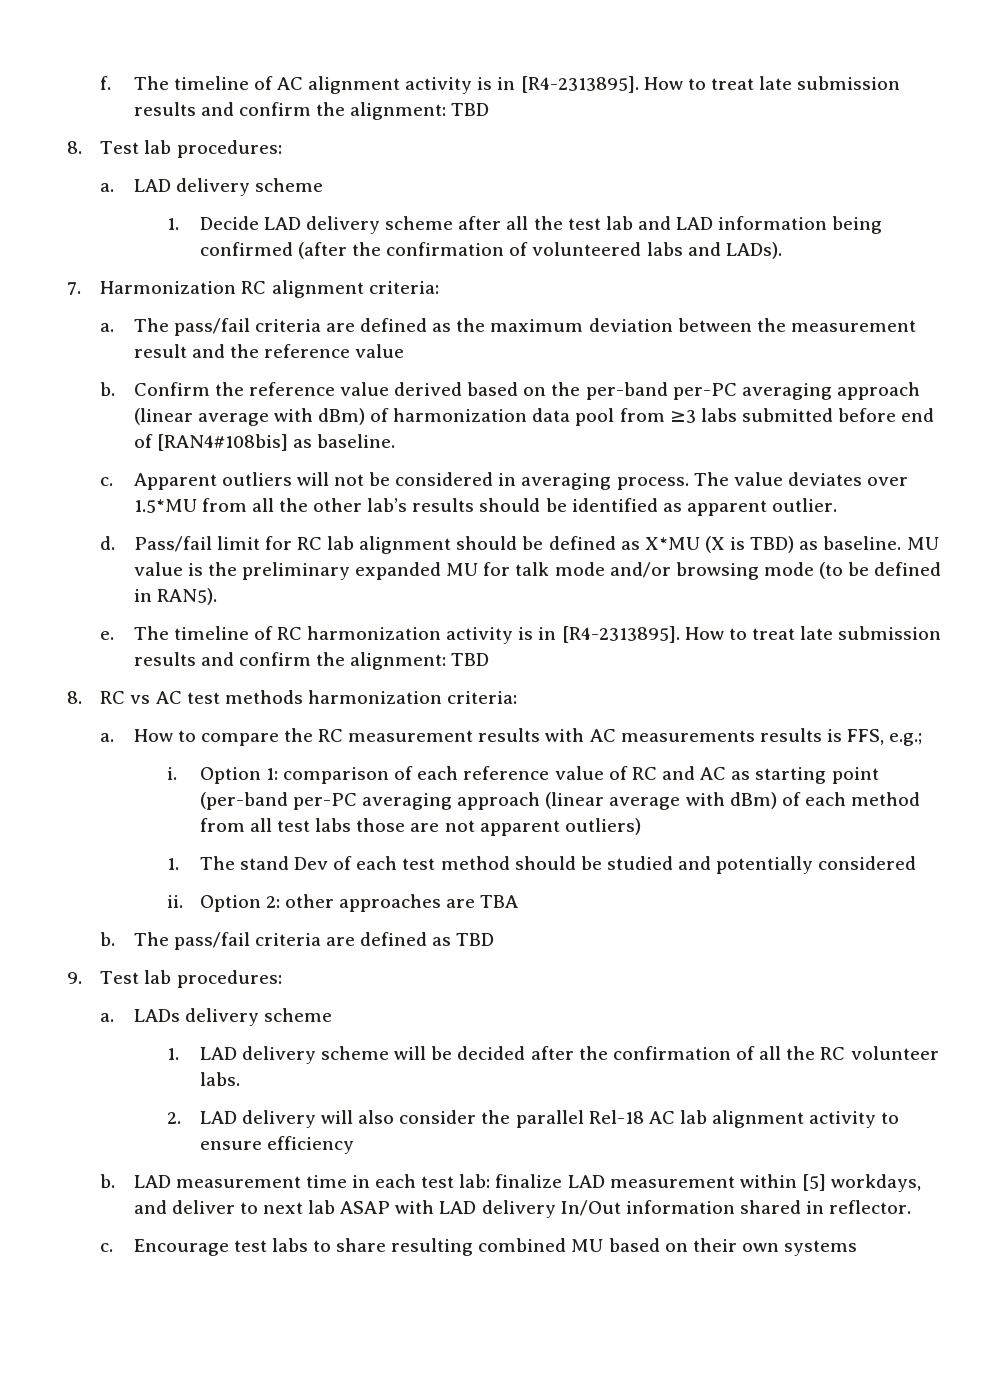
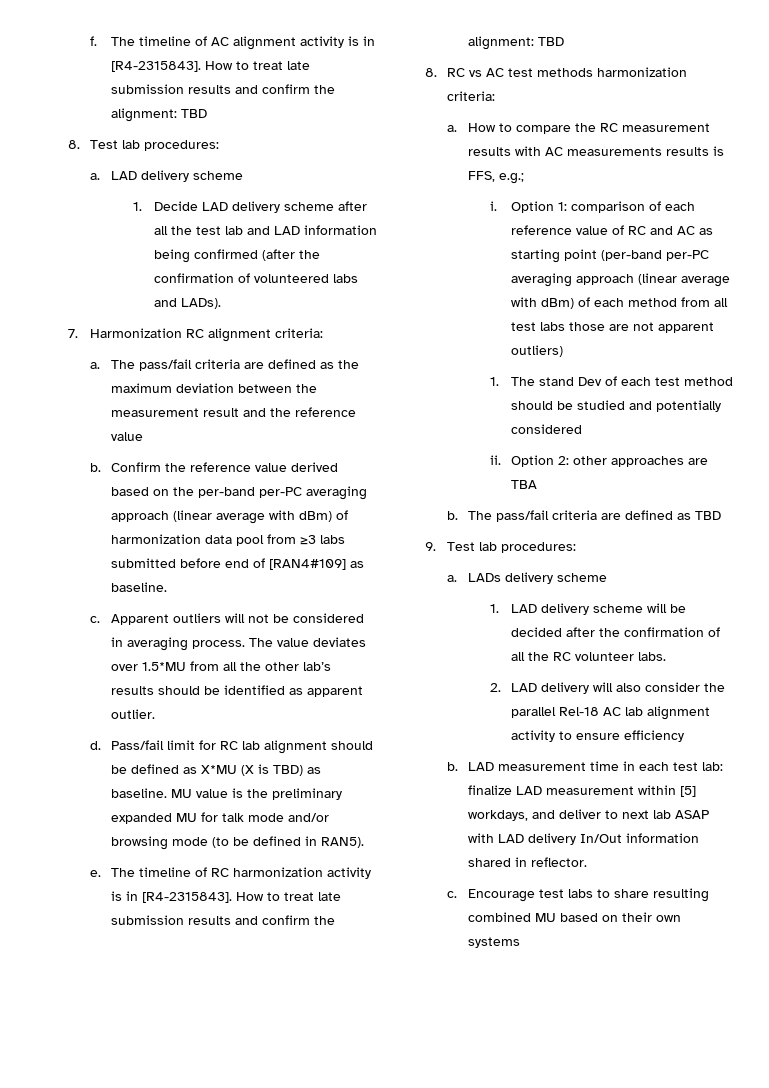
[520,76,639,93] [R4-2313895]. -> [111,61,202,72] [R4-2315843].
[156,434,288,451] [RAN4#108bis] -> [269,559,347,570] [RAN4#109]
[561,626,680,643] [R4-2313895]. -> [142,892,233,903] [R4-2315843].

